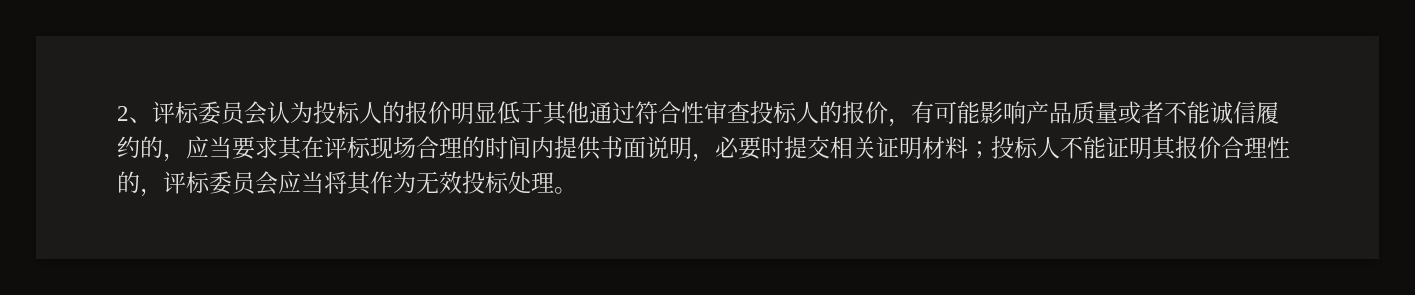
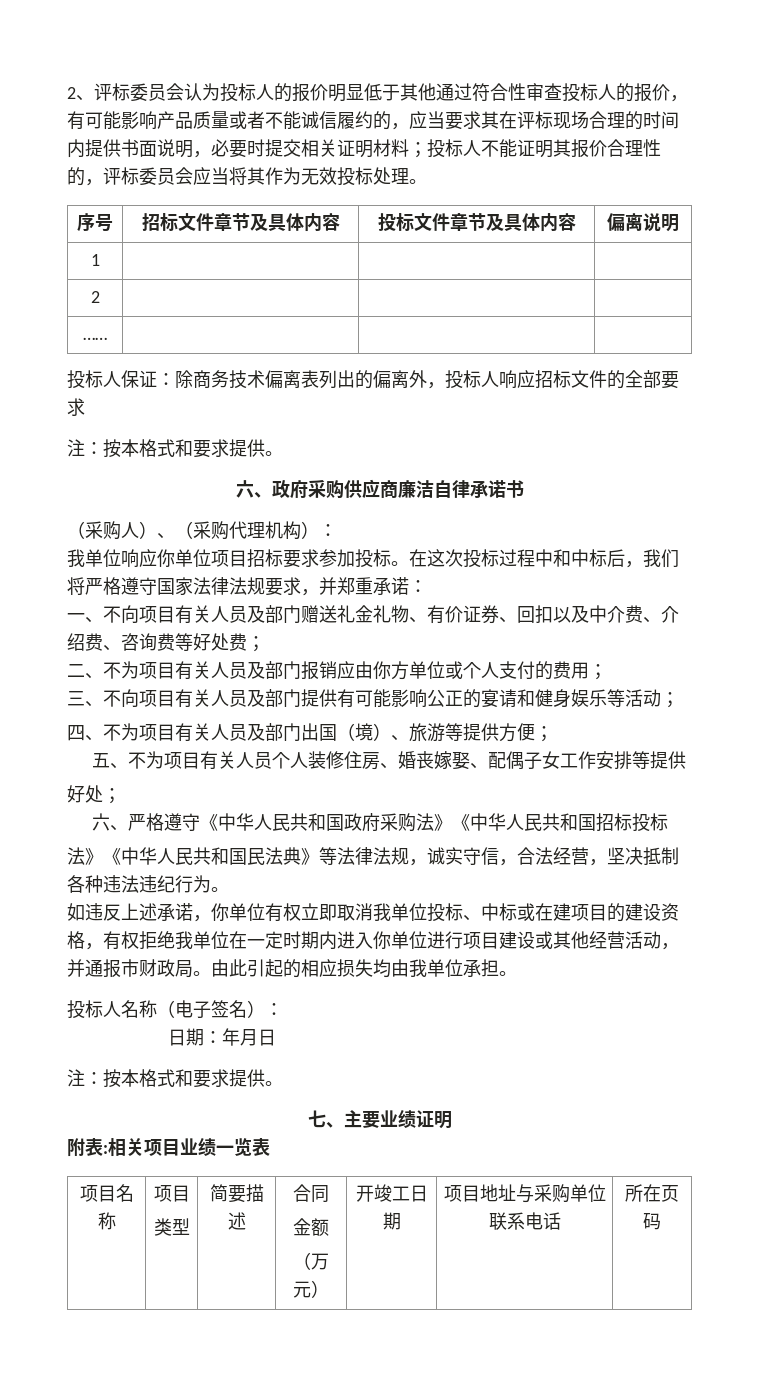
(577, 190) none -> [77,213,113,232] [141,213,340,232] [377,213,576,232] [607,213,679,232] [90,254,100,266] [90,291,100,303] [83,337,107,340] [67,370,679,389] [67,398,85,416] [67,439,283,458] [235,479,524,499] [67,521,337,540] [67,549,679,568] [67,577,427,596] [67,605,679,624] [67,633,265,652] [67,661,607,680] [67,689,679,708] [67,723,553,742] [92,751,687,770] [67,785,121,804] [92,813,669,832] [67,847,679,866] [67,875,229,893] [67,903,679,922] [67,931,679,950] [67,959,517,978] [67,1000,283,1019] [168,1028,277,1046] [67,1069,283,1088] [307,1109,452,1129] [67,1137,270,1157] [79,1184,134,1202] [97,1212,116,1230] [153,1185,190,1202] [153,1218,190,1236] [209,1184,264,1203] [227,1212,246,1230] [293,1184,329,1203] [293,1218,329,1236] [293,1252,329,1270] [293,1280,329,1298] [355,1184,428,1202] [382,1212,401,1230] [443,1184,606,1203] [488,1212,561,1230] [625,1184,679,1202] [643,1213,661,1230] // 序号 | 招标文件章节及具体内容 | 投标文件章节及具体内容 | 偏离说明 // 1 | | | // 2 | | | // …… | | | // 投标人保证：除商务技术偏离表列出的偏离外，投标人响应招标文件的全部要求 // 注：按本格式和要求提供。 // 六、政府采购供应商廉洁自律承诺书 // （采购人）、（采购代理机构）： // 我单位响应你单位项目招标要求参加投标。在这次投标过程中和中标后，我们将严格遵守国家法律法规要求，并郑重承诺： // 一、不向项目有关人员及部门赠送礼金礼物、有价证券、回扣以及中介费、介绍费、咨询费等好处费； // 二、不为项目有关人员及部门报销应由你方单位或个人支付的费用； // 三、不向项目有关人员及部门提供有可能影响公正的宴请和健身娱乐等活动； // 四、不为项目有关人员及部门出国（境）、旅游等提供方便； // 五、不为项目有关人员个人装修住房、婚丧嫁娶、配偶子女工作安排等提供 // 好处； // 六、严格遵守《中华人民共和国政府采购法》《中华人民共和国招标投标 // 法》《中华人民共和国民法典》等法律法规，诚实守信，合法经营，坚决抵制各种违法违纪行为。 // 如违反上述承诺，你单位有权立即取消我单位投标、中标或在建项目的建设资格，有权拒绝我单位在一定时期内进入你单位进行项目建设或其他经营活动，并通报市财政局。由此引起的相应损失均由我单位承担。 // 投标人名称（电子签名）： // 日期：年月日 // 注：按本格式和要求提供。 // 七、主要业绩证明 // 附表:相关项目业绩一览表 // 项目名称 | 项目 // 类型 | 简要描述 | 合同 // 金额 // （万元） | 开竣工日期 | 项目地址与采购单位联系电话 | 所在页码

